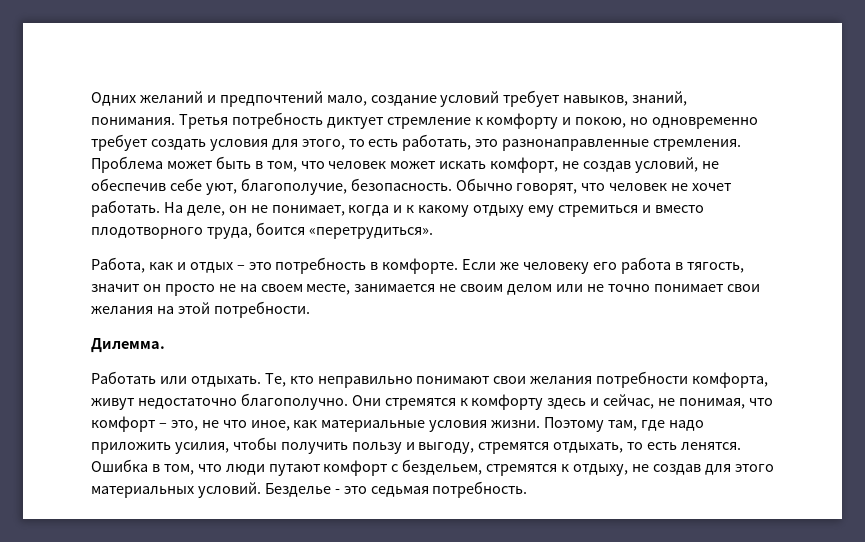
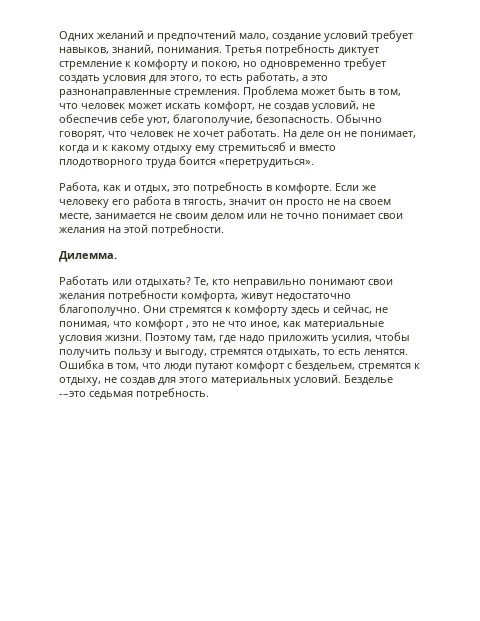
(472, 142) none -> [302,75,308,81] а
[186,205,225,216] деле, -> [300,131,324,140] деле
[557,205,638,217] стремиться -> [218,142,286,154] стремитьсяб
[206,227,252,239] труда, -> [146,159,176,168] труда
[189,262,245,273] отдых – -> [134,185,170,194] отдых,
[190,376,261,387] отдыхать. -> [135,277,191,288] отдыхать?
[158,420,198,431] – это, -> [186,321,209,328] , это
[334,486,367,494] - это -> [59,391,86,397] -–это

